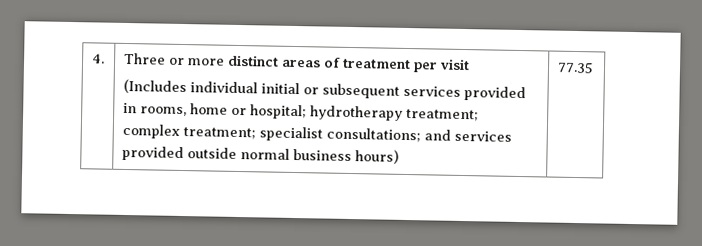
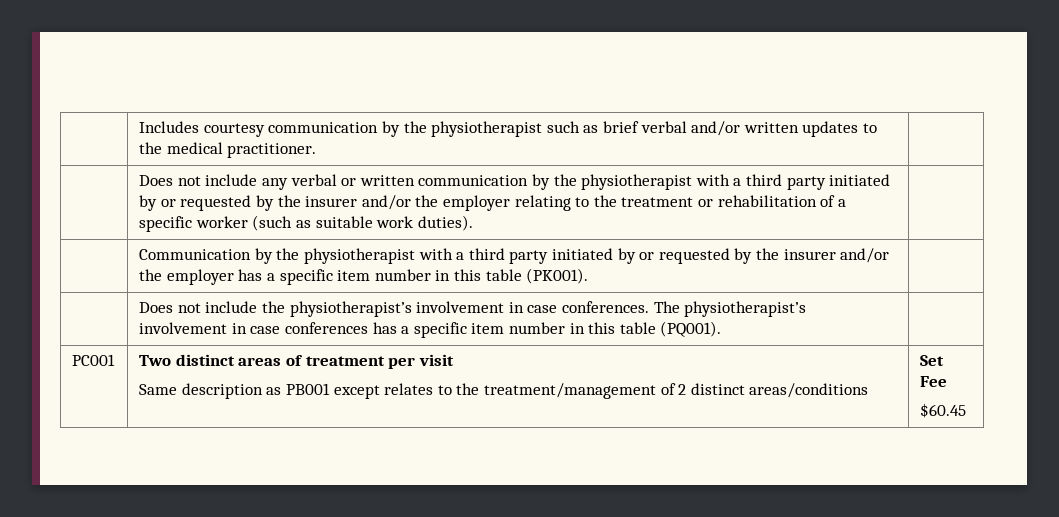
[91,53,105,64] [123,52,225,66] 4. | Three or more -> [139,121,877,137] [139,142,317,158] [139,174,891,190] [139,195,846,211] [139,215,473,232] [139,248,890,264] [139,268,589,285] [139,301,807,317] [139,321,722,338] [72,354,116,366] [139,355,172,366] | Includes courtesy communication by the physiotherapist such as brief verbal and/or written updates to the medical practitioner. | // | Does not include any verbal or written communication by the physiotherapist with a third party initiated by or requested by the insurer and/or the employer relating to the treatment or rehabilitation of a specific worker (such as suitable work duties). | // | Communication by the physiotherapist with a third party initiated by or requested by the insurer and/or the employer has a specific item number in this table (PK001). | // | Does not include the physiotherapist’s involvement in case conferences. The physiotherapist’s involvement in case conferences has a specific item number in this table (PQ001). | // PC001 | Two
[122,78,526,102] [122,102,479,122] [121,123,512,143] [121,145,399,164] [556,61,594,74] (Includes individual initial or subsequent services provided in rooms, home or hospital; hydrotherapy treatment; complex treatment; specialist consultations; and services provided outside normal business hours) | 77.35 -> [139,383,869,399] [920,355,945,366] [920,376,948,387] [920,403,967,418] Same description as PB001 except relates to the treatment/management of 2 distinct areas/conditions | Set Fee // $60.45

